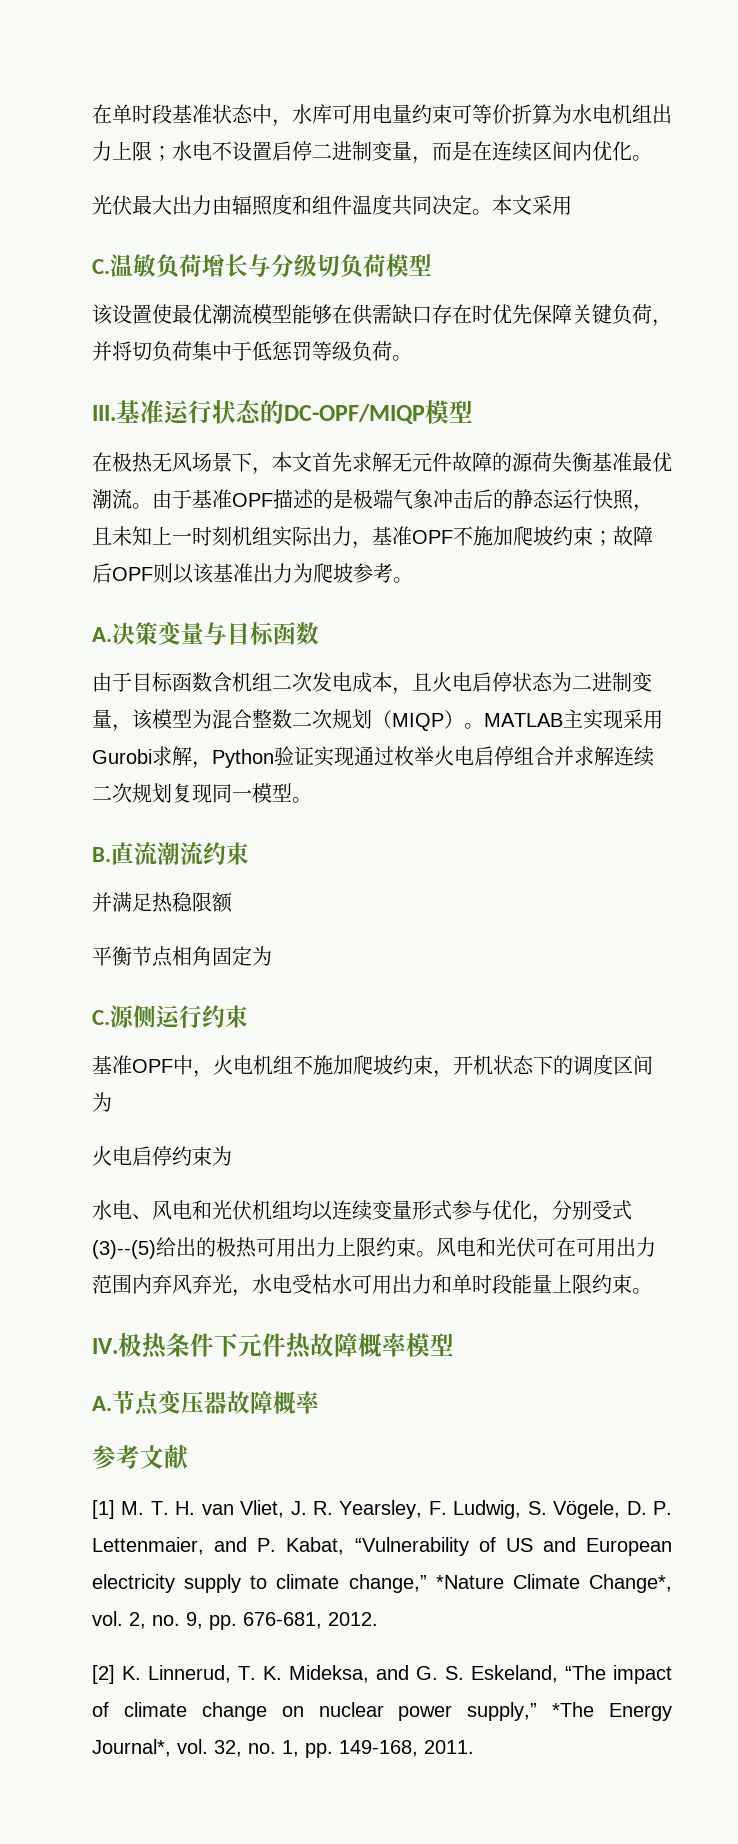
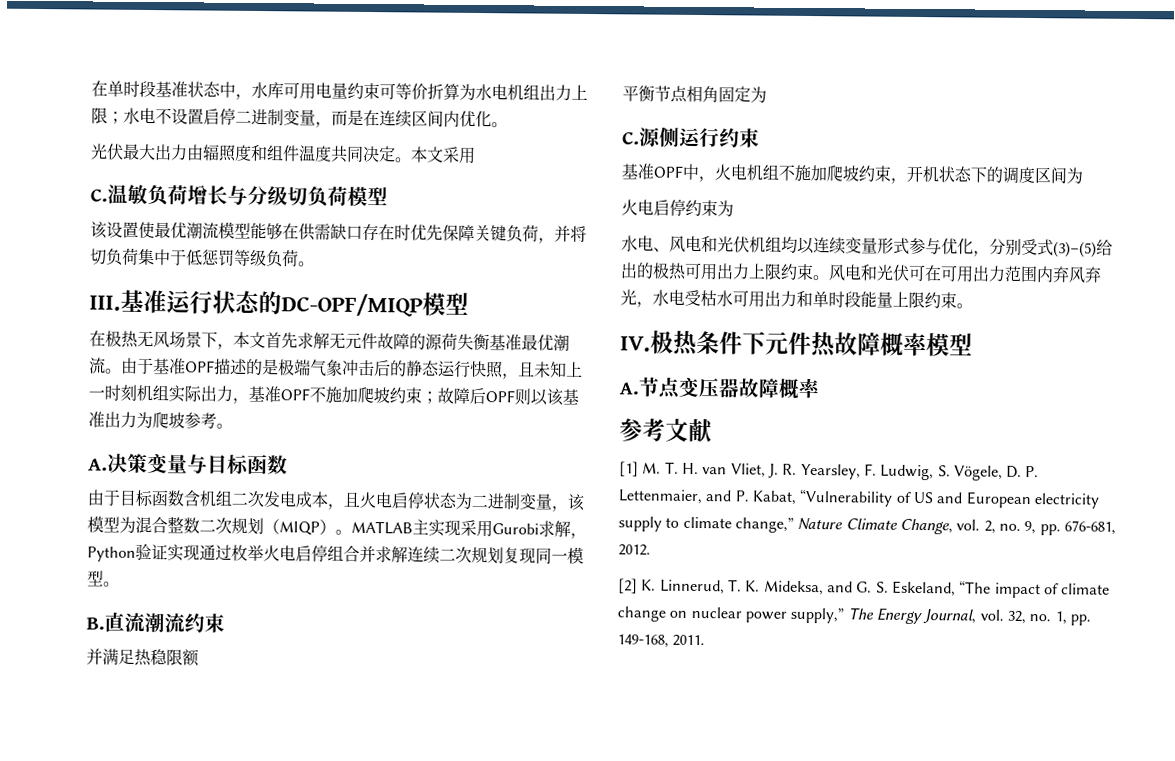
[92,1240,156,1259] (3)--(5) -> [1053,241,1097,258] (3)–(5)
[435,1574,672,1593] *Nature Climate Change*, -> [797,517,953,535] Nature Climate Change,
[552,1702,672,1721] [92,1739,171,1757] *The Energy Journal*, -> [847,607,977,625] The Energy Journal,

